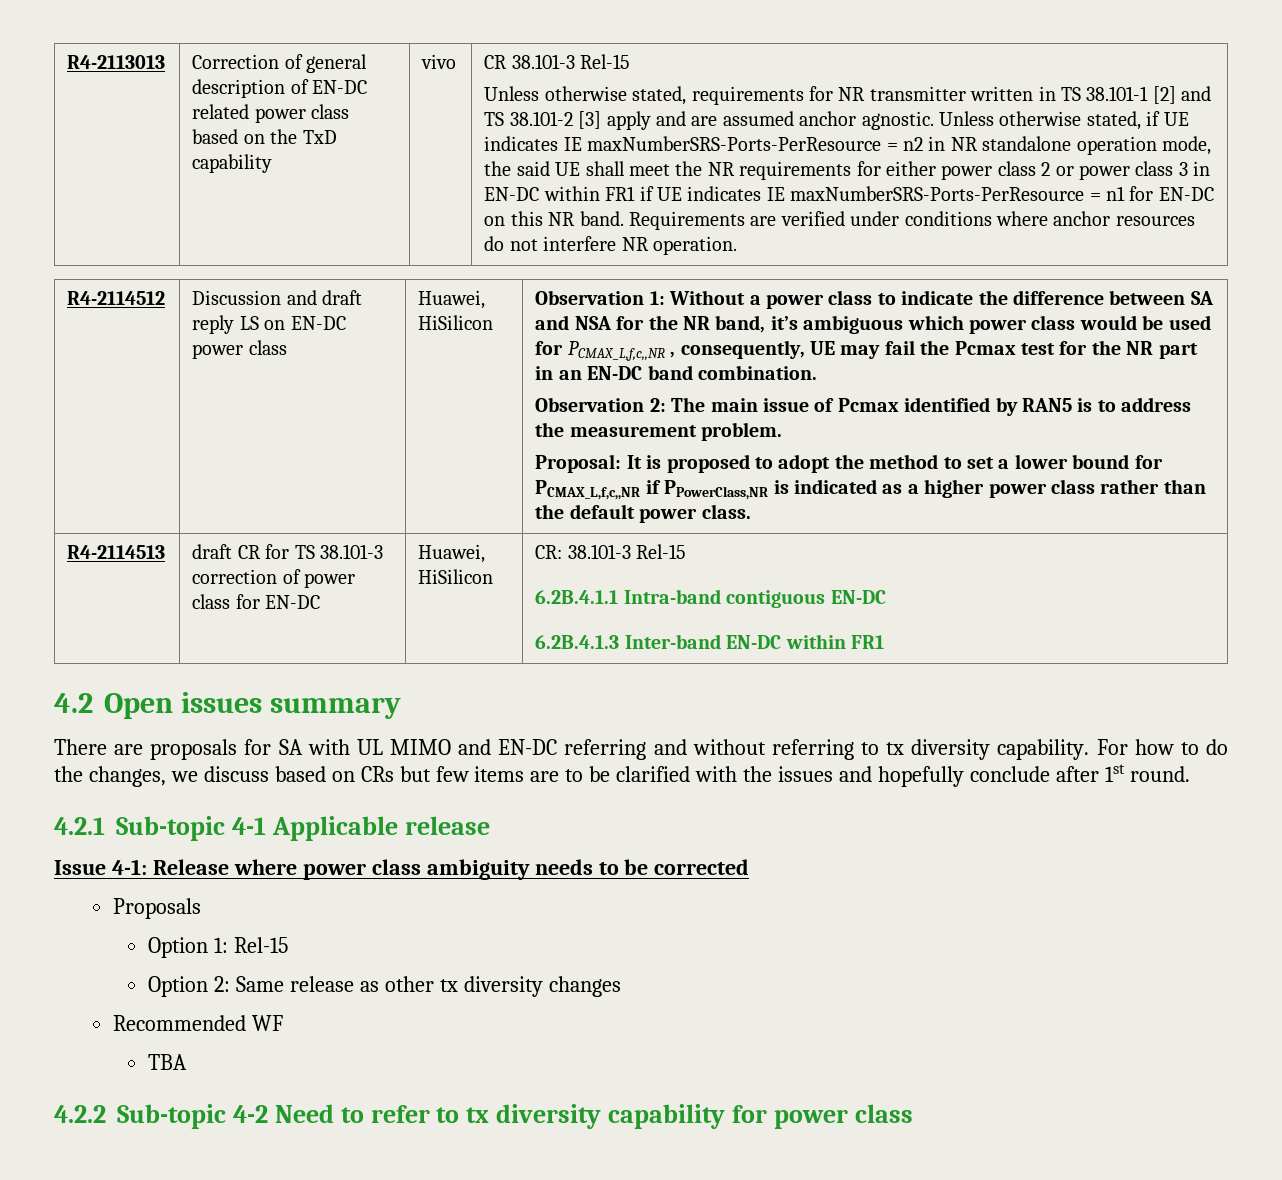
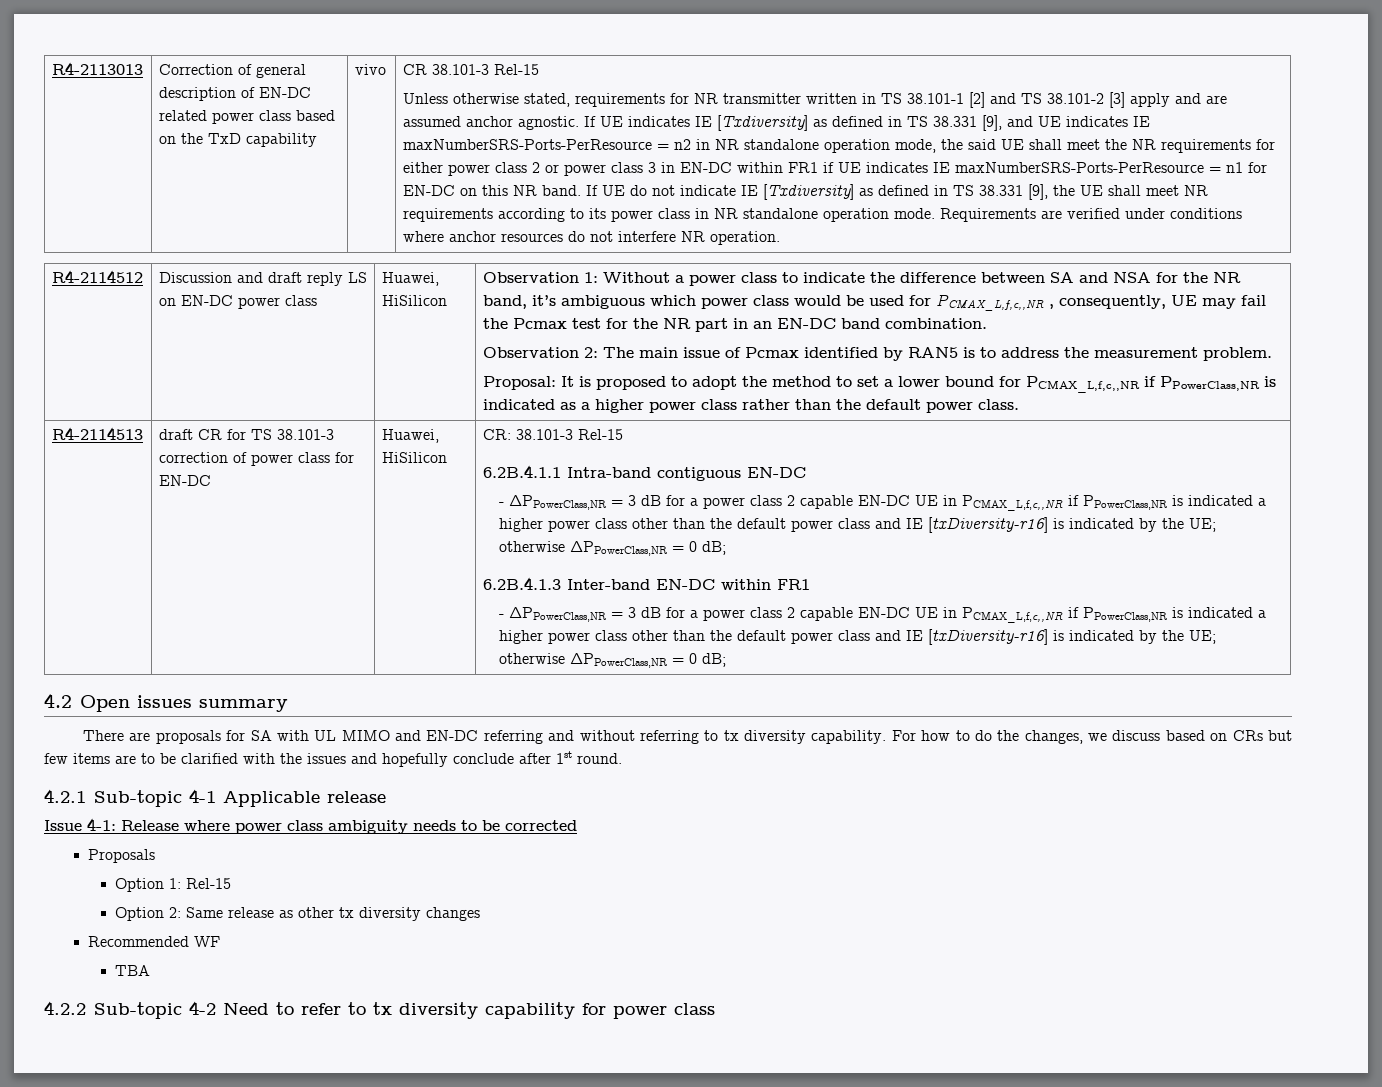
[938,111,1161,130] Unless otherwise stated, if -> [583,115,1033,131] If UE indicates IE [Txdiversity] as defined in TS 38.331 [9], and
(624, 218) none -> [585,184,1208,200] [402,208,935,222] If UE do not indicate IE [Txdiversity] as defined in TS 38.331 [9], the UE shall meet NR requirements according to its power class in NR standalone operation mode.
(886, 597) none -> [498,495,1266,511] [498,517,1216,533] [498,541,726,556] // - ∆PPowerClass,NR = 3 dB for a power class 2 capable EN-DC UE in PCMAX_L,f,c,,NR if PPowerClass,NR is indicated a higher power class other than the default power class and IE [txDiversity-r16] is indicated by the UE; otherwise ΔPPowerClass,NR = 0 dB;
(884, 642) none -> [498,607,1266,623] [498,629,1216,645] [498,653,726,668] // - ∆PPowerClass,NR = 3 dB for a power class 2 capable EN-DC UE in PCMAX_L,f,c,,NR if PPowerClass,NR is indicated a higher power class other than the default power class and IE [txDiversity-r16] is indicated by the UE; otherwise ΔPPowerClass,NR = 0 dB;

